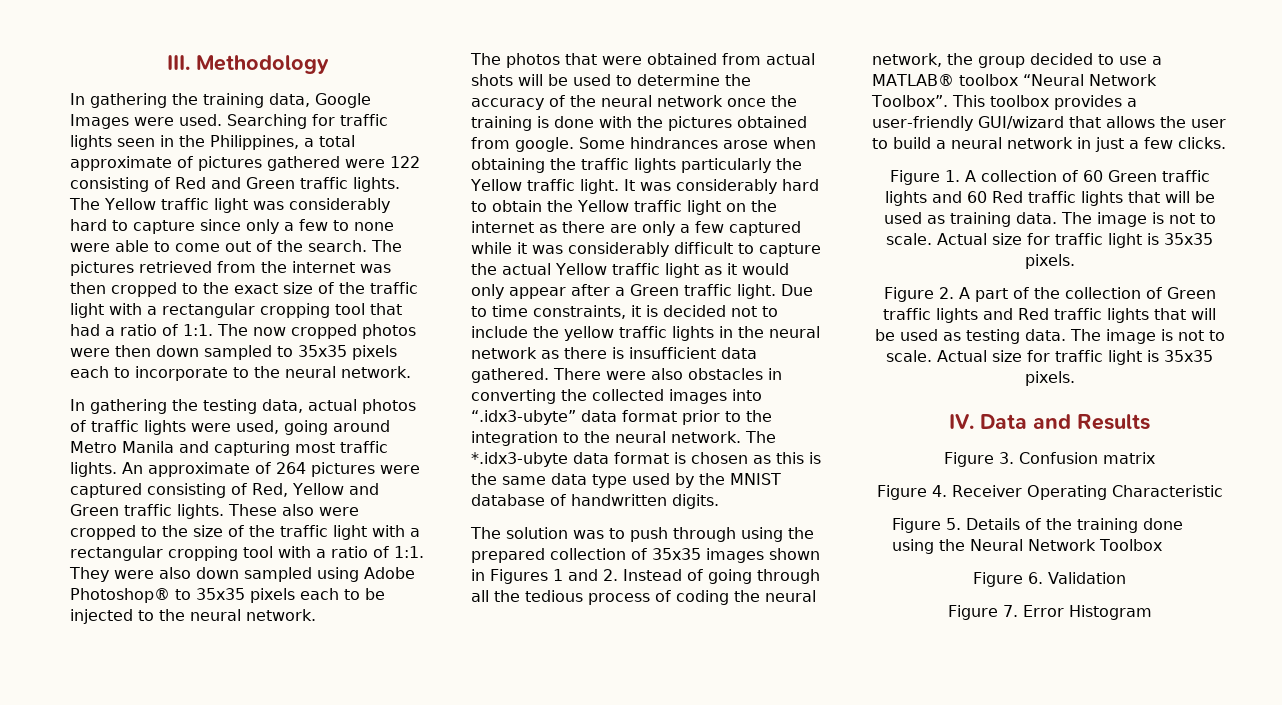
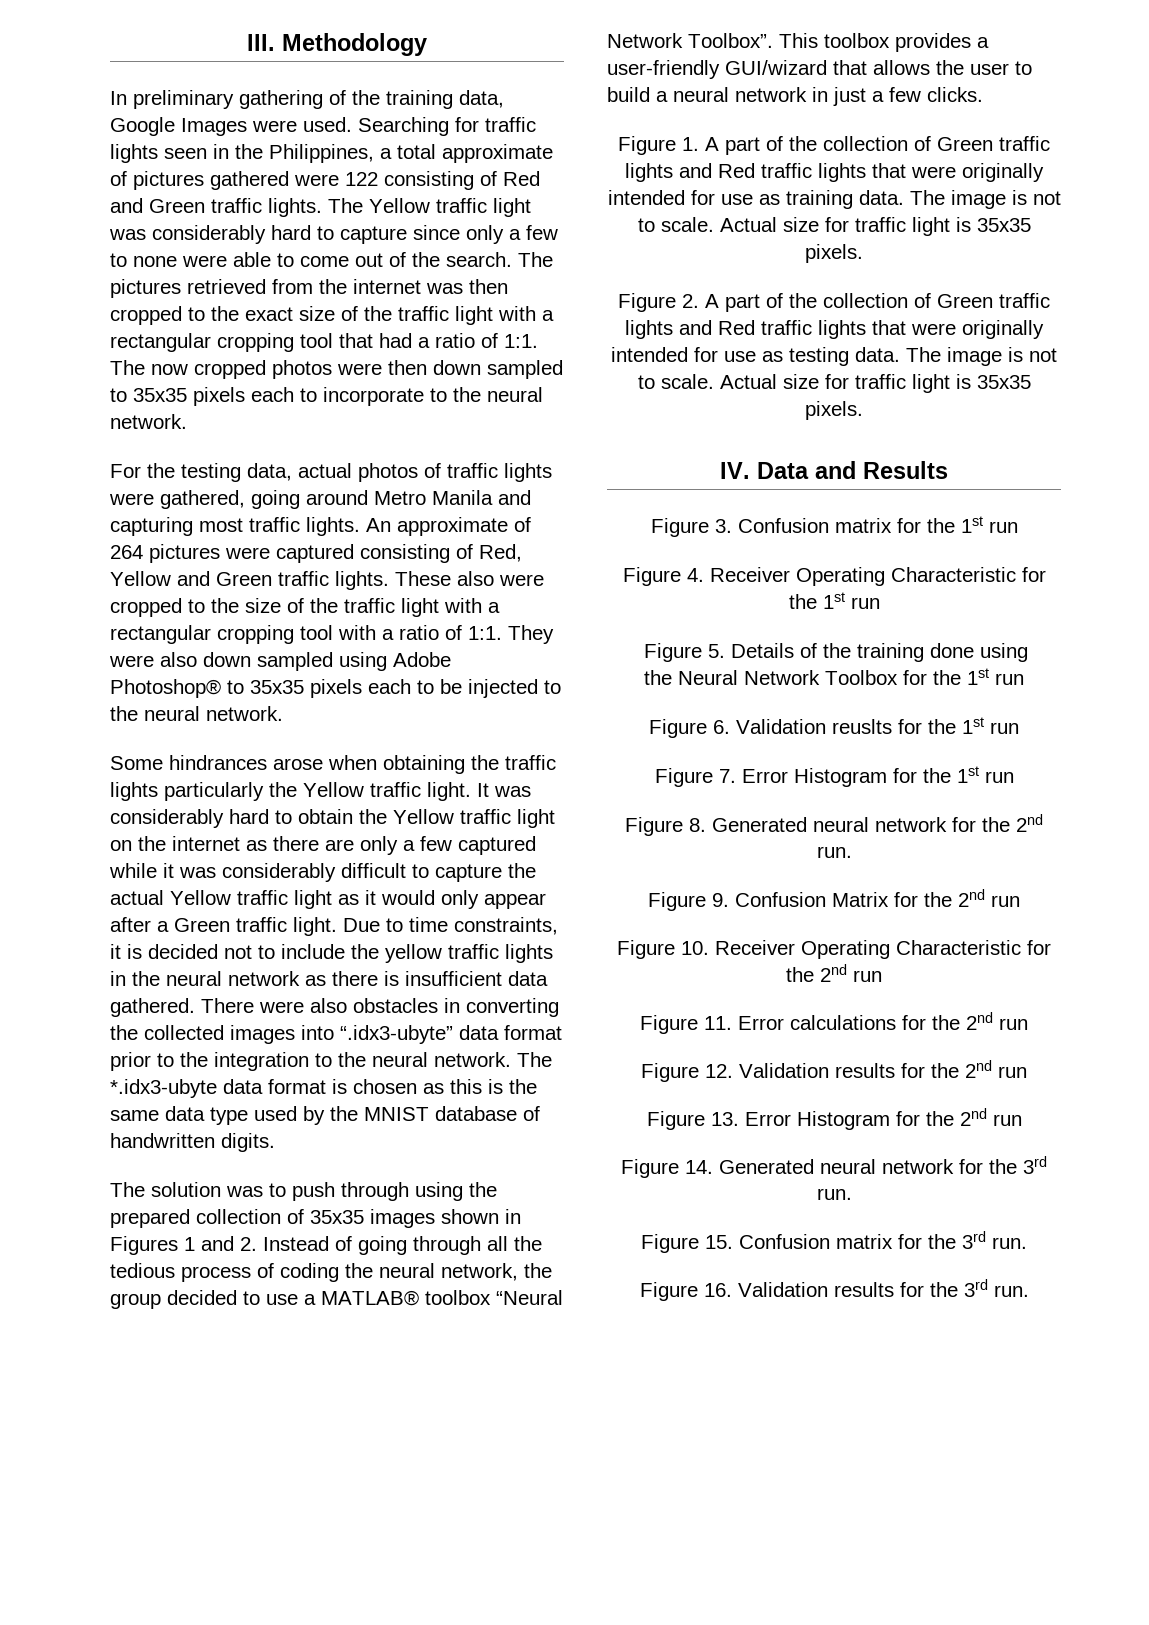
[90,93,167,108] gathering -> [133,90,346,109] preliminary gathering of
[70,399,167,414] In gathering -> [110,464,141,478] For
[236,420,279,434] used, -> [160,490,245,509] gathered,
[470,53,815,68] [471,74,751,86] [471,95,797,110] [471,116,807,131] [471,137,574,152] The photos that were obtained from actual shots will be used to determine the accuracy of the neural network once the training is done with the pictures obtained from google. -> (283, 713) none
[980,170,1210,182] [884,191,1215,206] [883,212,922,224] collection of 60 Green traffic lights and 60 Red traffic lights that will be used -> [725,136,1050,155] [625,163,1044,182] [607,190,753,205] part of the collection of Green traffic lights and Red traffic lights that were originally intended for use
[1191,308,1216,320] [874,329,938,341] will be used -> [911,320,1044,339] [611,347,756,362] were originally intended for use
(1155, 458) none -> [896,516,1018,533] for the 1st run
(1223, 491) none -> [1021,567,1046,582] [788,592,880,609] for the 1st run
(1163, 545) none -> [902,668,1024,685] for the 1st run
(1127, 578) none -> [832,717,1019,734] reuslts for the 1st run
(1152, 612) none -> [892,766,1014,783] [625,814,1043,836] [816,846,852,858] [648,889,1020,911] [617,940,1051,959] [786,964,882,982] [640,1012,1028,1034] [641,1060,1027,1082] [646,1108,1022,1130] [621,1156,1047,1178] [816,1188,852,1200] [641,1231,1027,1253] [639,1279,1029,1301] for the 1st run // Figure 8. Generated neural network for the 2nd run. // Figure 9. Confusion Matrix for the 2nd run // Figure 10. Receiver Operating Characteristic for the 2nd run // Figure 11. Error calculations for the 2nd run // Figure 12. Validation results for the 2nd run // Figure 13. Error Histogram for the 2nd run // Figure 14. Generated neural network for the 3rd run. // Figure 15. Confusion matrix for the 3rd run. // Figure 16. Validation results for the 3rd run.

